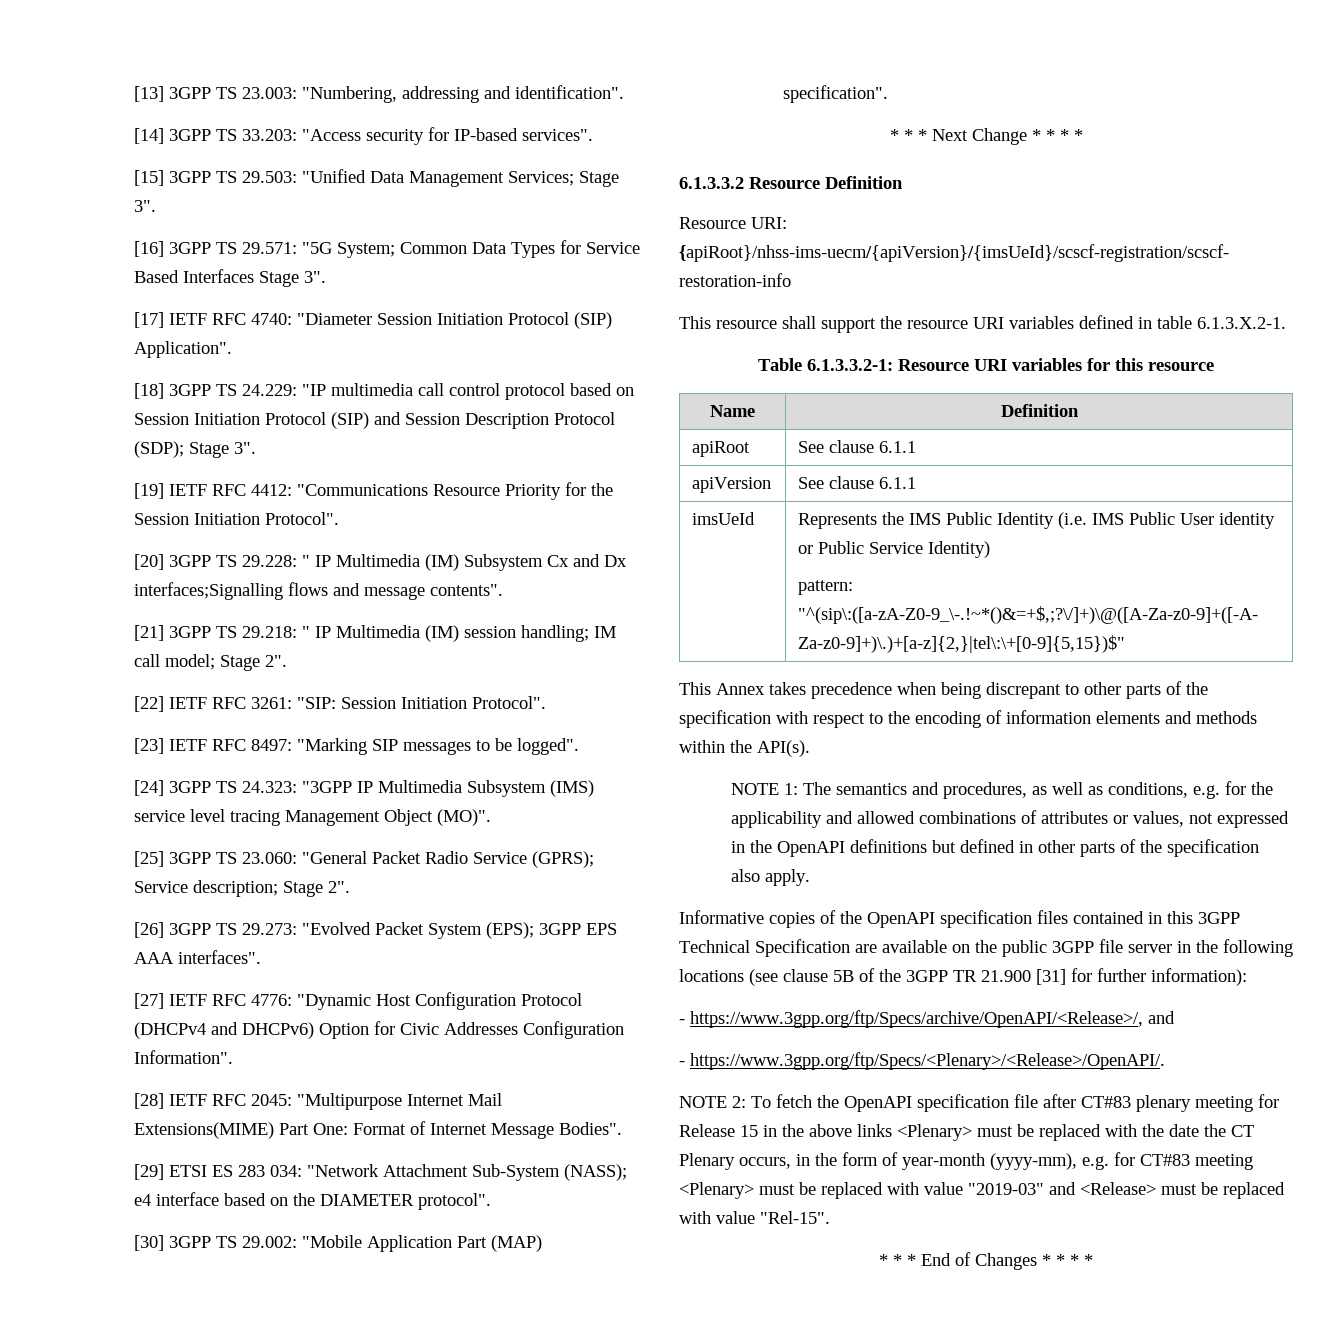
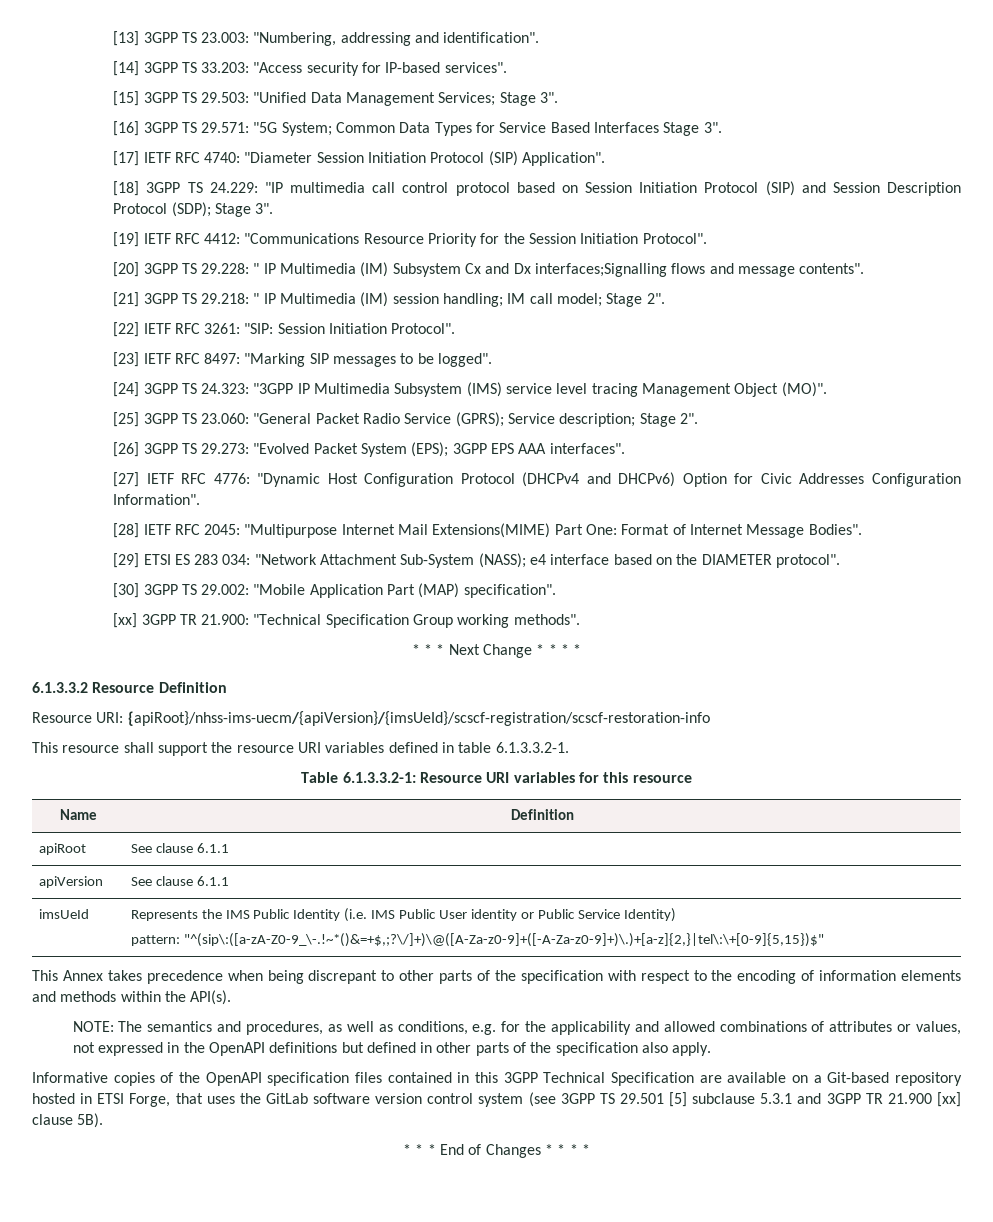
(889, 94) none -> [113,613,580,628] // [xx] 3GPP TR 21.900: "Technical Specification Group working methods".
[1197,317,1286,329] 6.1.3.X.2-1. -> [495,742,569,753] 6.1.3.3.2-1.
[731,783,799,795] NOTE 1: -> [72,1021,114,1032] NOTE:
[975,939,1293,957] [679,968,1247,986] [679,1010,1175,1028] [679,1052,1165,1070] [679,1094,1279,1112] [679,1124,1254,1141] [679,1152,1253,1170] [679,1182,1285,1199] [679,1211,830,1224] the public 3GPP file server in the following locations (see clause 5B of the 3GPP TR 21.900 [31] for further information): // - https://www.3gpp.org/ftp/Specs/archive/OpenAPI/<Release>/, and // - https://www.3gpp.org/ftp/Specs/<Plenary>/<Release>/OpenAPI/. // NOTE 2: To fetch the OpenAPI specification file after CT#83 plenary meeting for Release 15 in the above links <Plenary> must be replaced with the date the CT Plenary occurs, in the form of year-month (yyyy-mm), e.g. for CT#83 meeting <Plenary> must be replaced with value "2019-03" and <Release> must be replaced with value "Rel-15". -> [813,1072,962,1086] [32,1092,962,1107] [32,1113,104,1128] a Git-based repository hosted in ETSI Forge, that uses the GitLab software version control system (see 3GPP TS 29.501 [5] subclause 5.3.1 and 3GPP TR 21.900 [xx] clause 5B).

